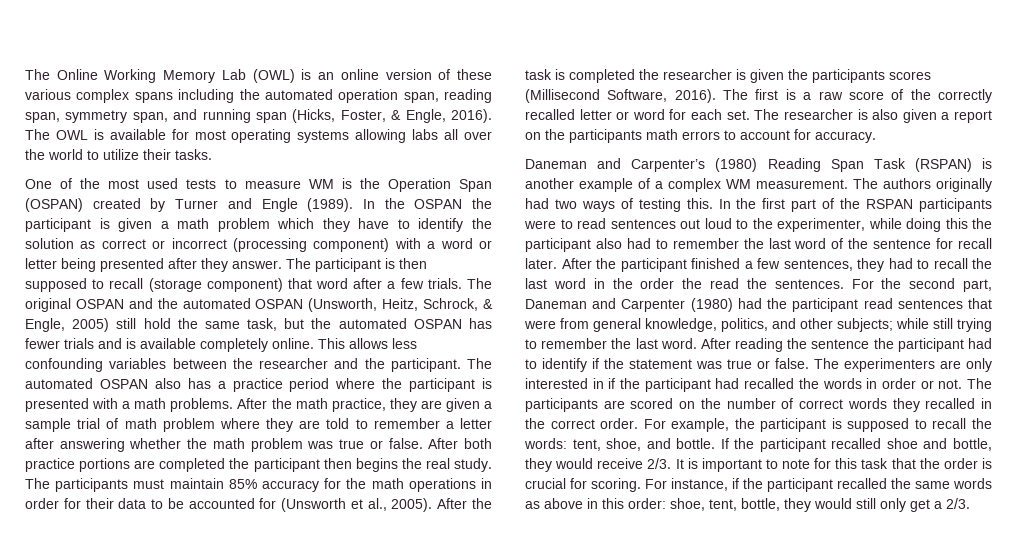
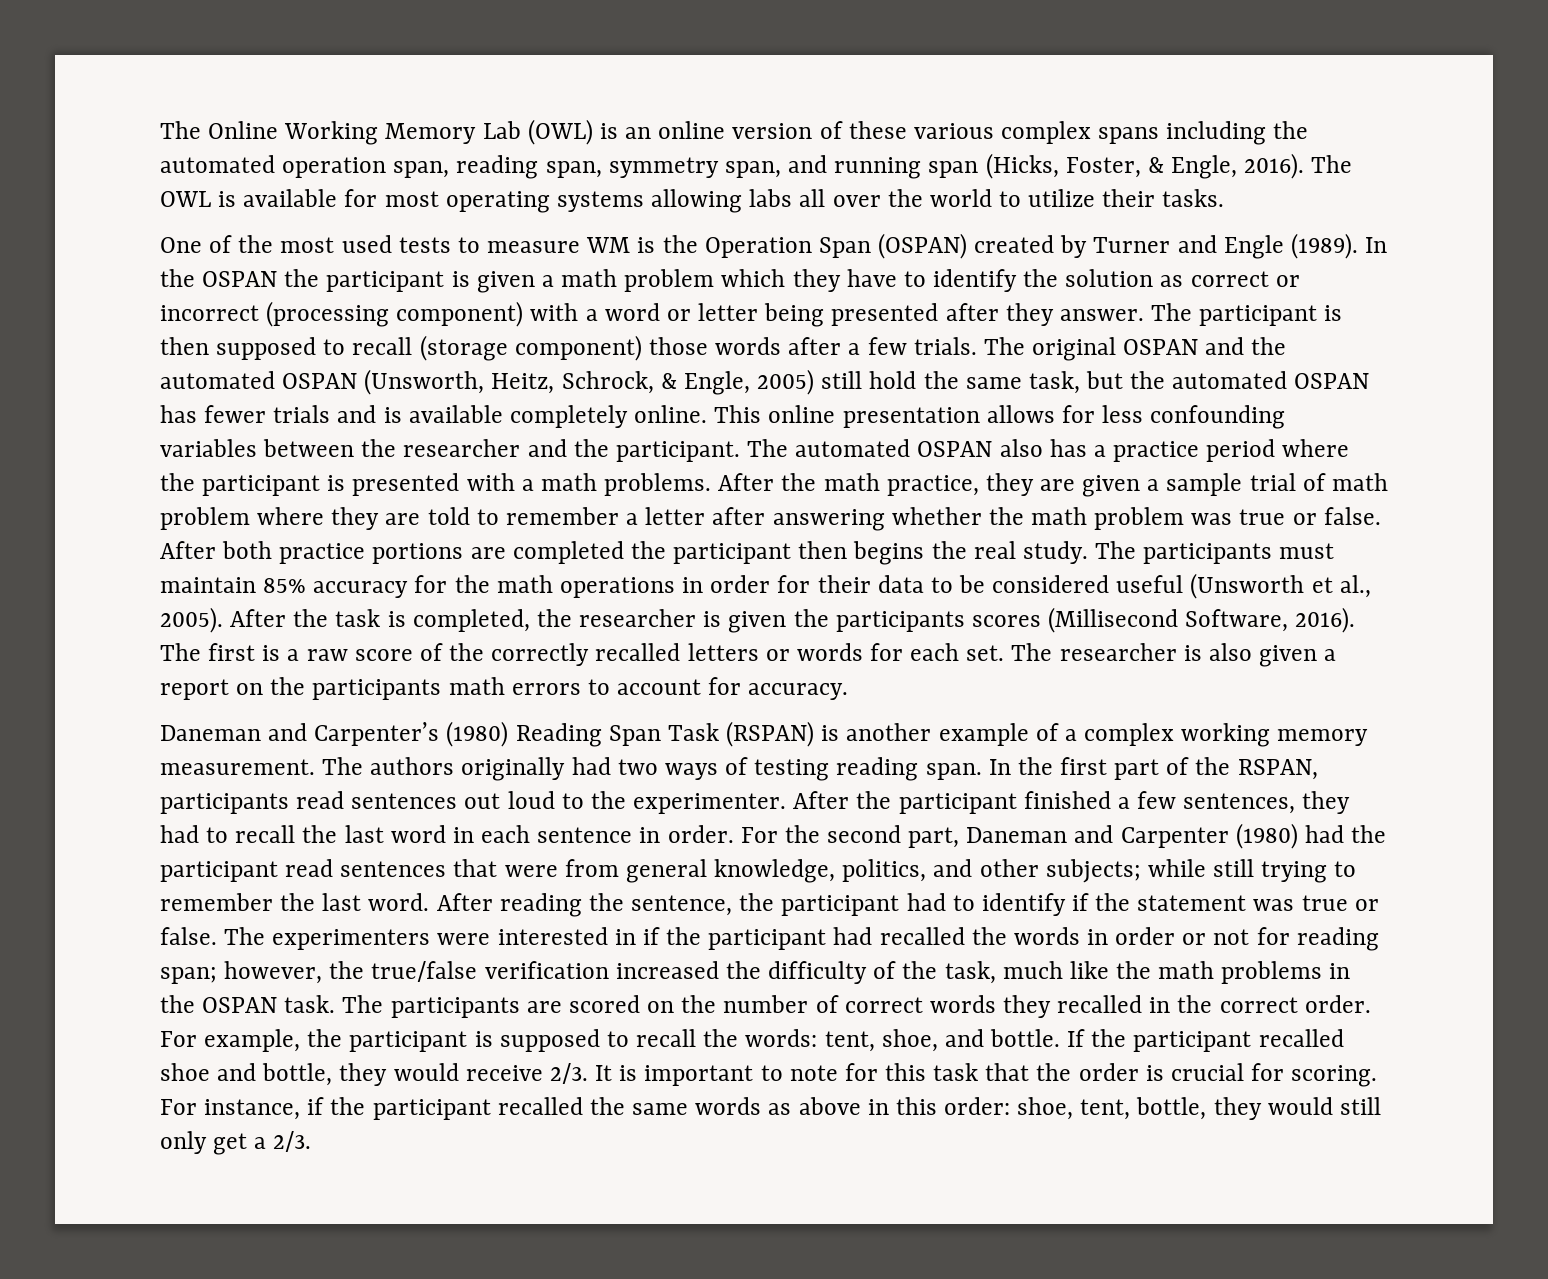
[287,278,349,289] that word -> [648,337,782,355] those words
[349,338,388,349] allows -> [768,405,1095,428] online presentation allows for
[188,498,277,509] accounted for -> [992,575,1184,593] considered useful
[569,69,635,83] completed -> [412,609,530,632] completed,
[579,109,665,120] letter or word -> [687,643,863,661] letters or words
[726,179,751,189] WM -> [1181,723,1369,747] working memory
[686,198,713,209] this. -> [836,757,982,781] reading span.
[866,198,992,212] [524,219,573,229] RSPAN participants were to -> [1237,759,1318,780] [160,793,289,814] RSPAN, participants
[777,218,992,232] [525,238,993,252] [525,258,557,269] experimenter, while doing this the participant also had to remember the last word of the sentence for recall later. -> [633,793,787,814] experimenter.
[612,278,844,289] the order the read the sentences. -> [481,825,734,843] each sentence in order.
[811,339,870,349] sentence -> [631,895,733,916] sentence,
[940,358,992,372] are only -> [437,933,491,945] were
[938,379,963,389] not. -> [1213,927,1379,951] [160,961,1351,984] [160,995,336,1013] not for reading span; however, the true/false verification increased the difficulty of the task, much like the math problems in the OSPAN task.

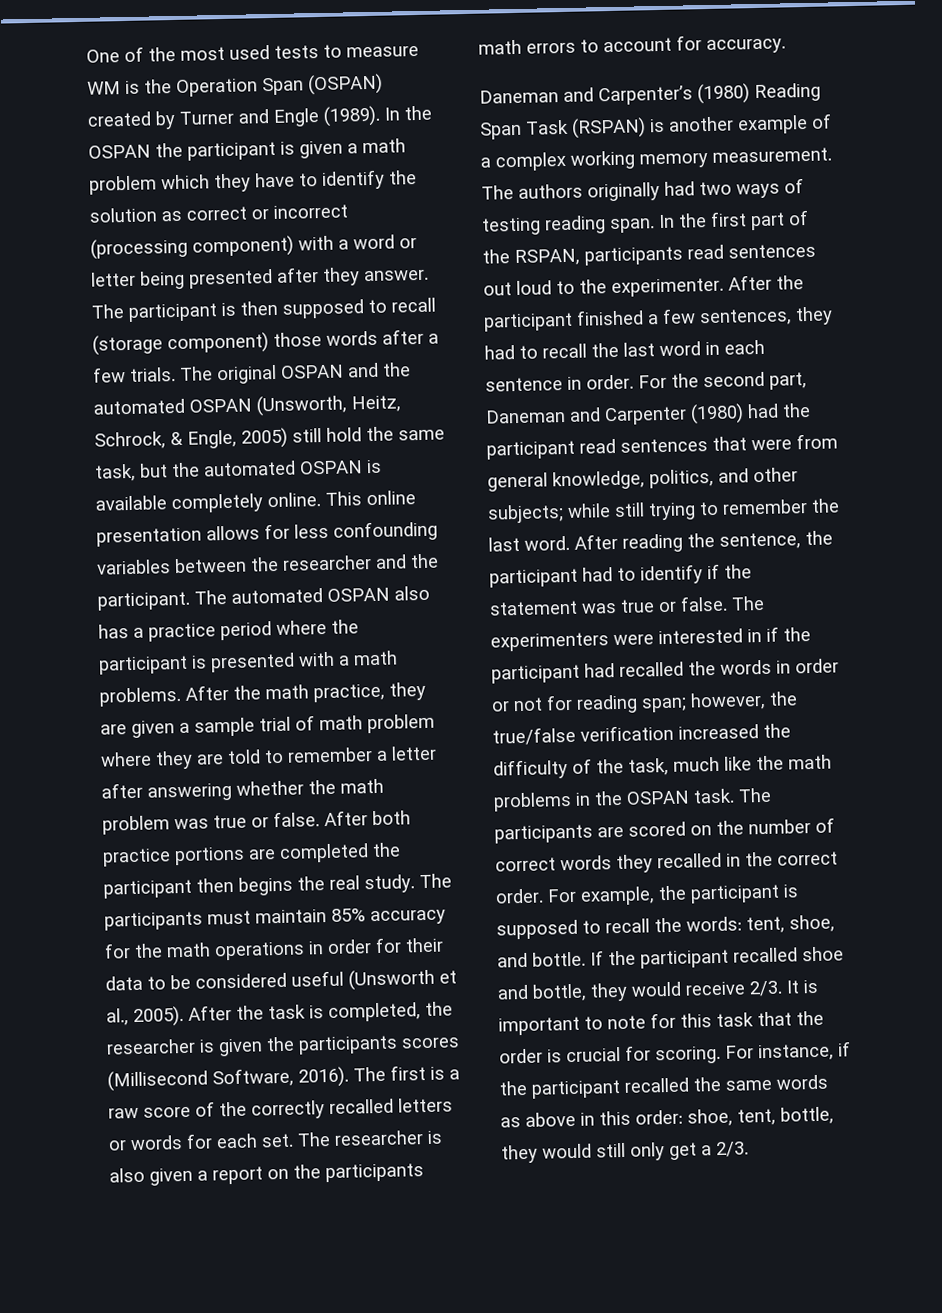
[160,119,1309,145] [160,153,1353,179] [160,189,1225,213] The Online Working Memory Lab (OWL) is an online version of these various complex spans including the automated operation span, reading span, symmetry span, and running span (Hicks, Foster, & Engle, 2016). The OWL is available for most operating systems allowing labs all over the world to utilize their tasks. // -> (86, 56) none
[160,405,377,423] has fewer trials and -> (363, 467) none

